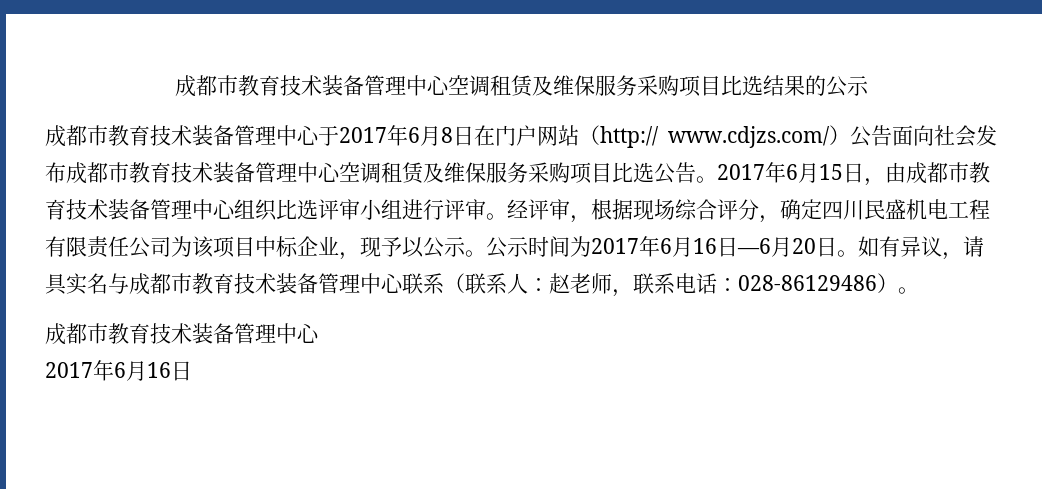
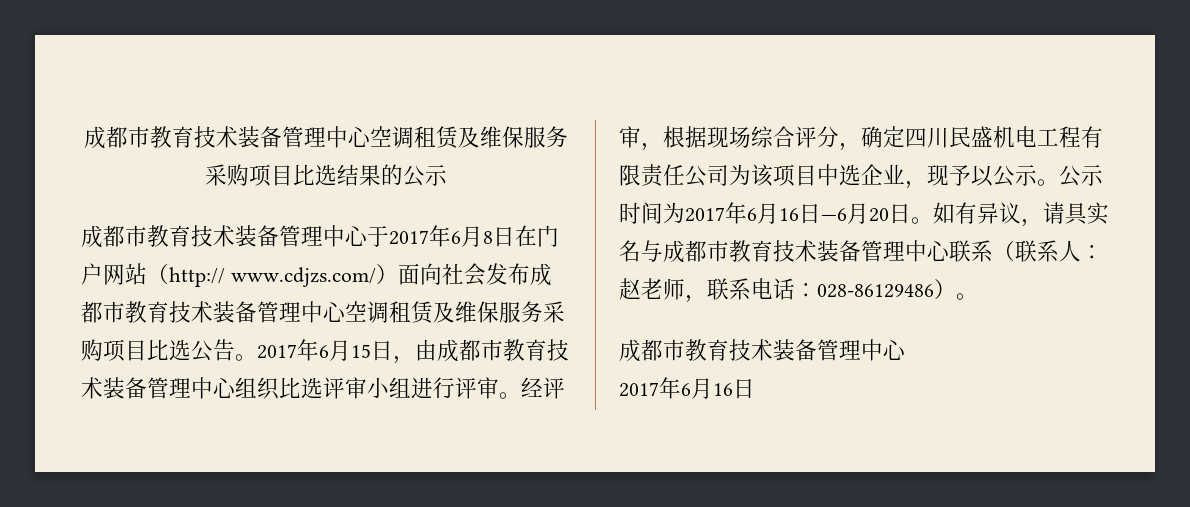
[850,125,892,147] 公告 -> (398, 274) none
[276,236,298,257] 标 -> [839,164,861,186] 选

